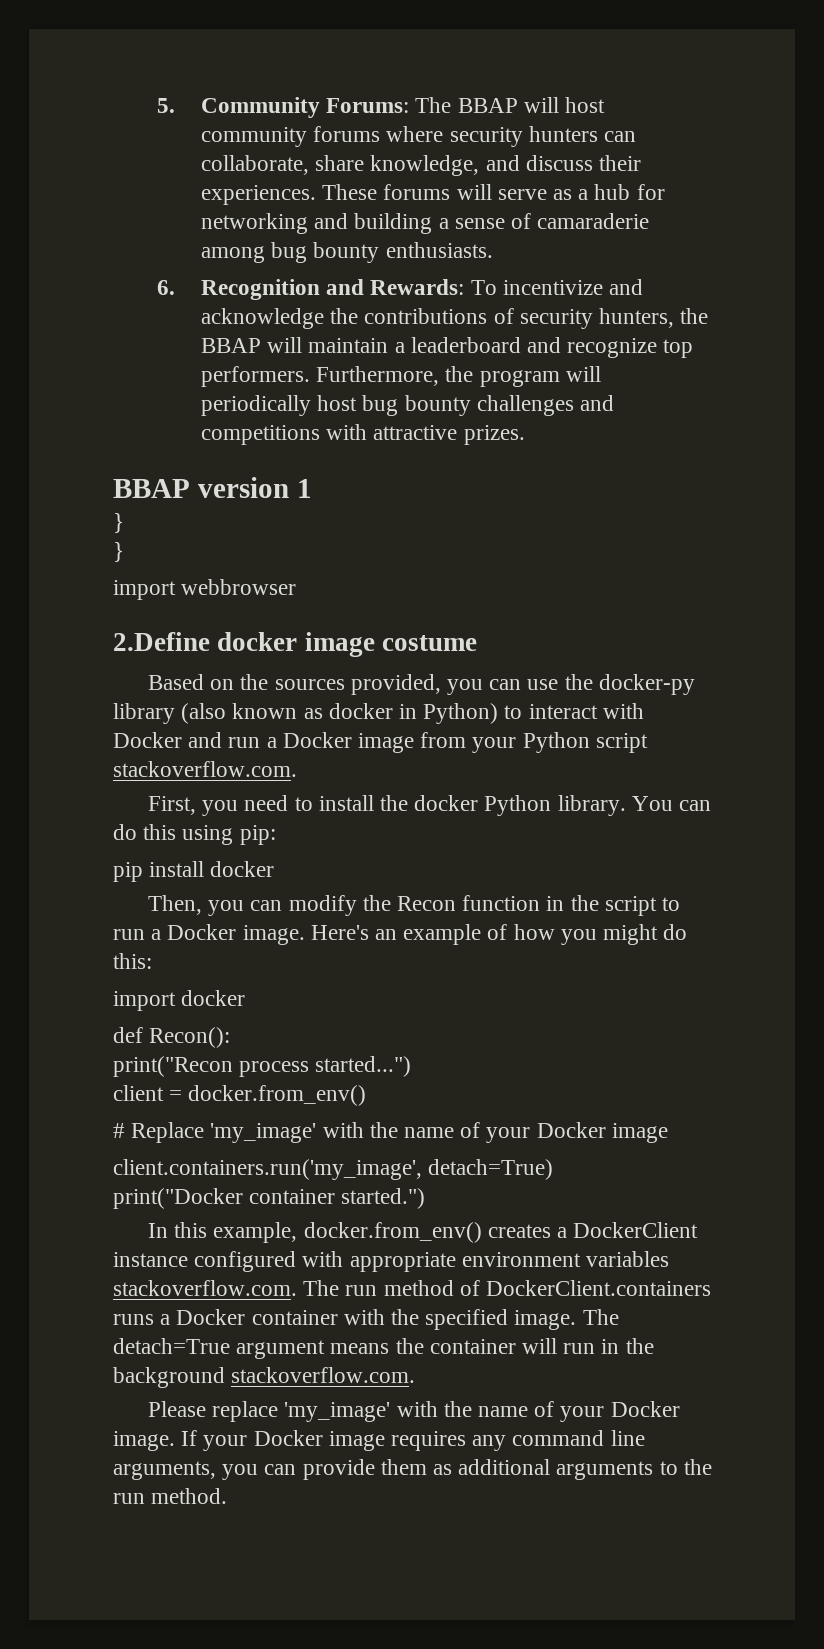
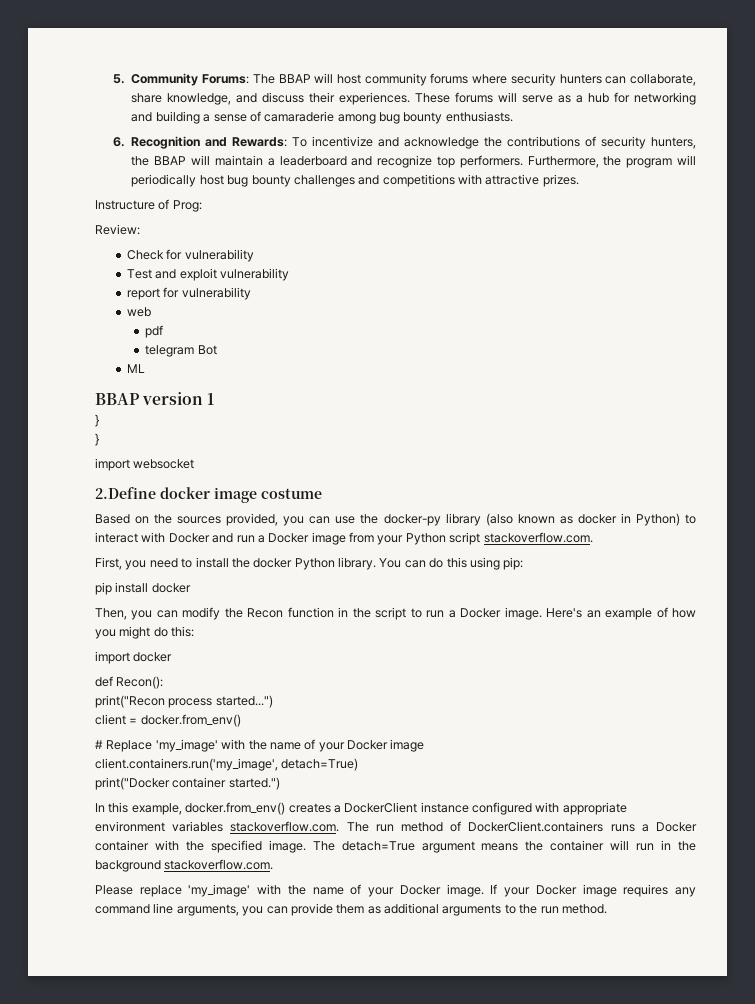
(525, 435) none -> [95,199,202,212] [95,224,140,235] [126,249,254,262] [126,268,290,281] [126,287,251,300] [126,307,151,317] [145,325,164,338] [145,345,217,357] [126,364,145,373] // Instructure of Prog: // Review: // Check for vulnerability // Test and exploit vulnerability // report for vulnerability // web // pdf // telegram Bot // ML
[181,579,297,595] webbrowser -> [133,459,195,469] websocket

